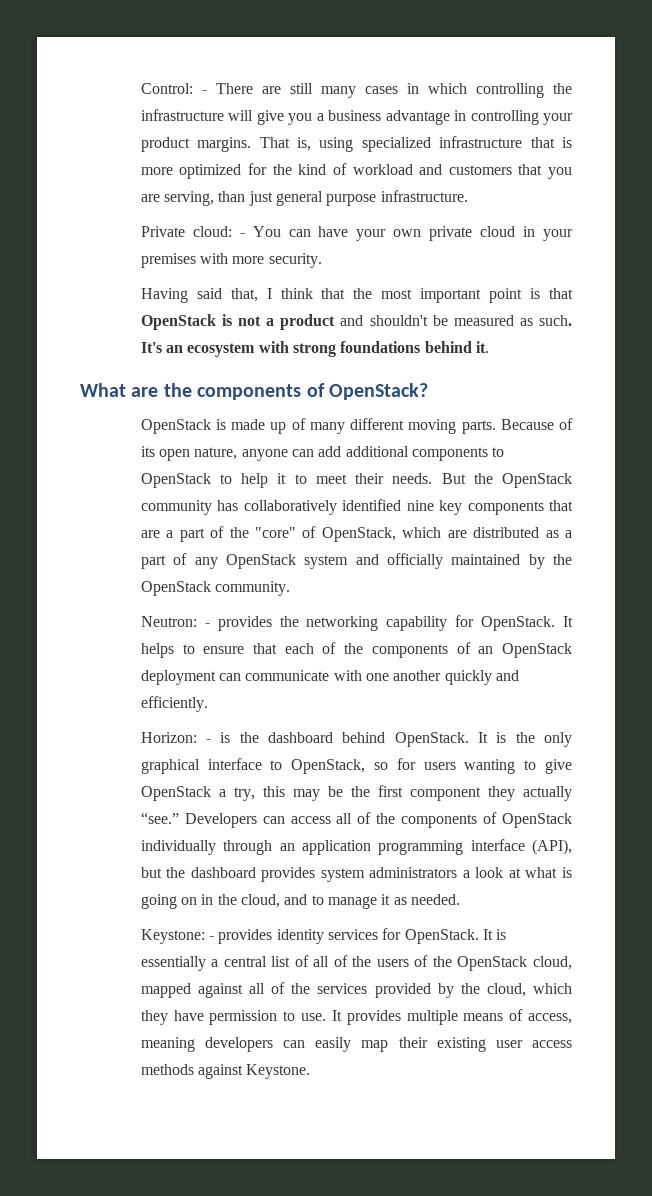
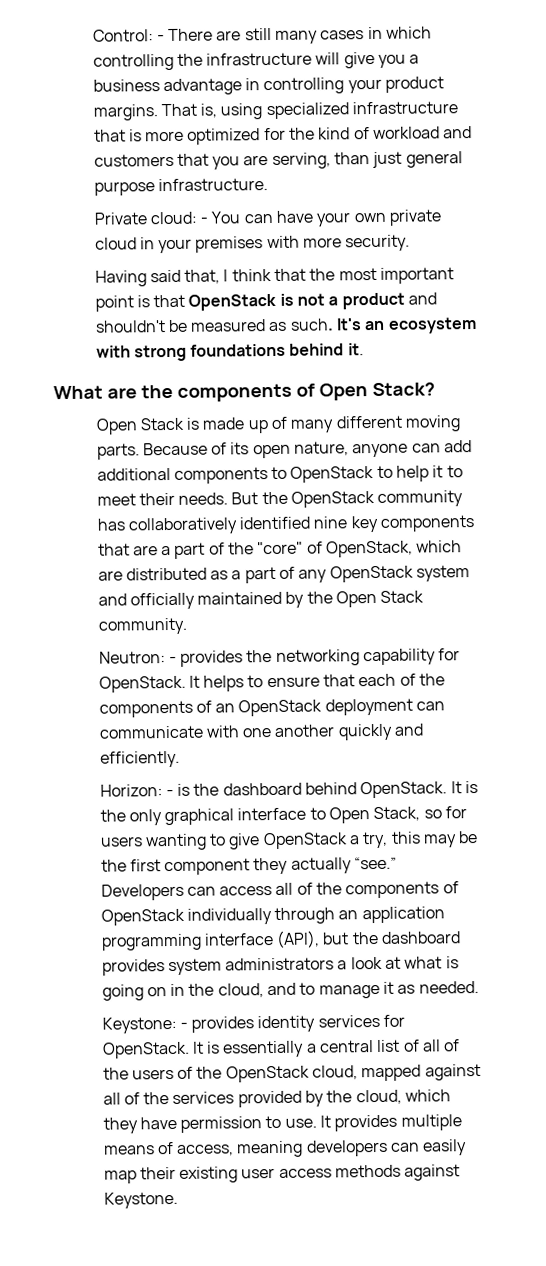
[329,383,428,400] [140,419,211,434] OpenStack? // OpenStack -> [318,382,435,401] [95,417,185,435] Open Stack? // Open Stack
[140,581,211,596] OpenStack -> [336,590,425,608] Open Stack
[291,759,366,774] OpenStack, -> [329,806,421,824] Open Stack,

